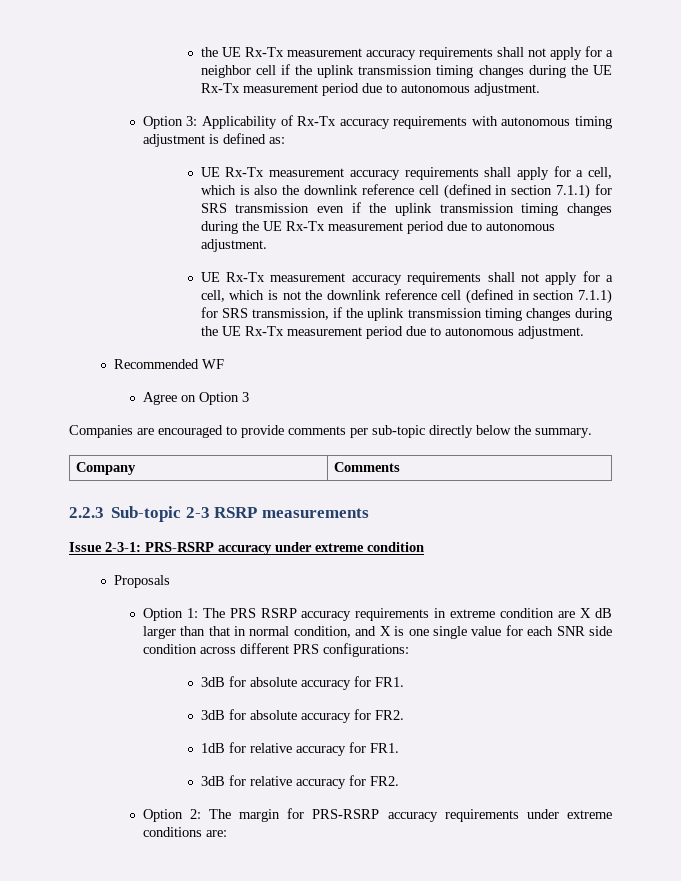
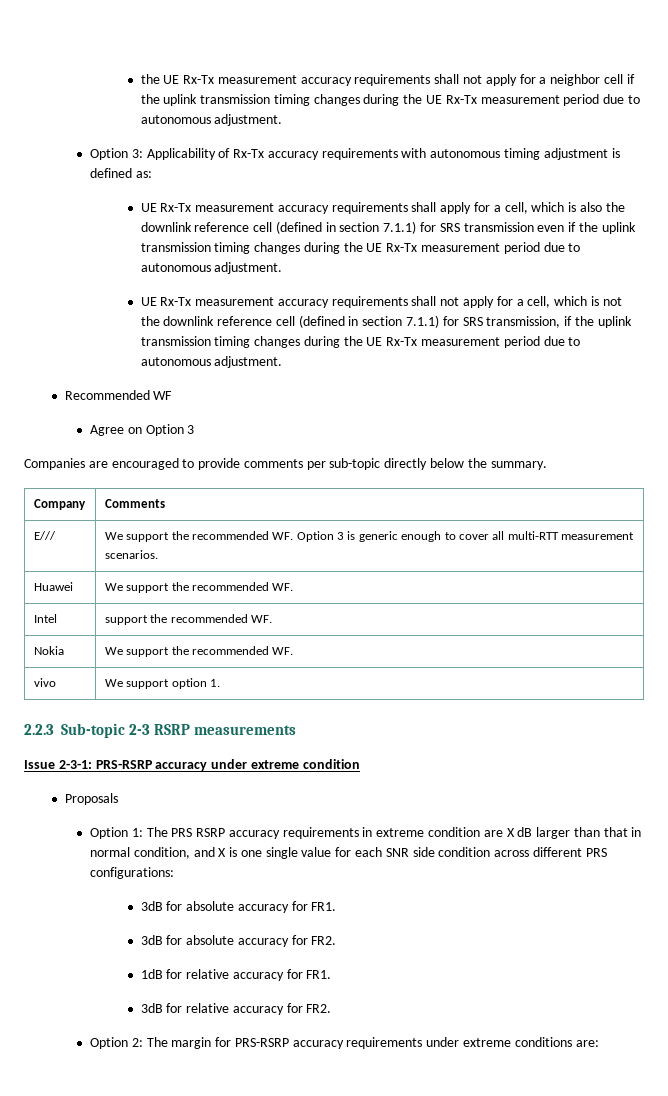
(401, 467) none -> [33,531,56,540] [104,531,635,542] [104,550,158,559] [33,582,73,591] [104,582,294,593] [33,614,57,623] [104,614,272,625] [33,646,64,655] [104,646,294,657] [33,678,56,687] [104,678,220,689] // E/// | We support the recommended WF. Option 3 is generic enough to cover all multi-RTT measurement scenarios. // Huawei | We support the recommended WF. // Intel | support the recommended WF. // Nokia | We support the recommended WF. // vivo | We support option 1.

